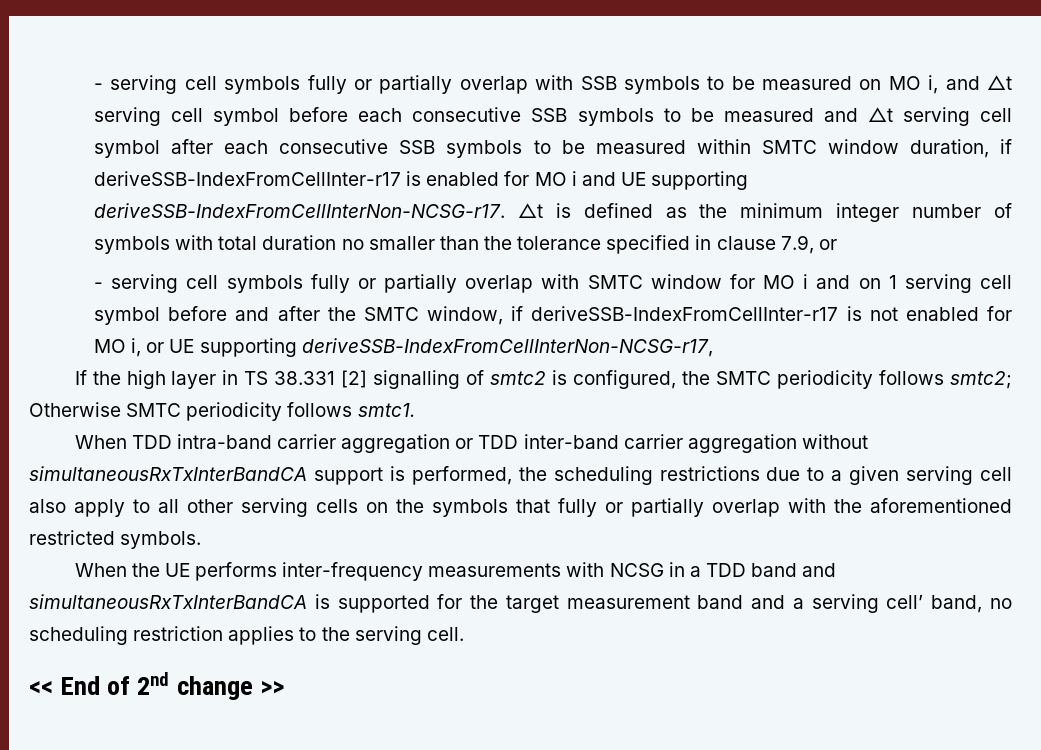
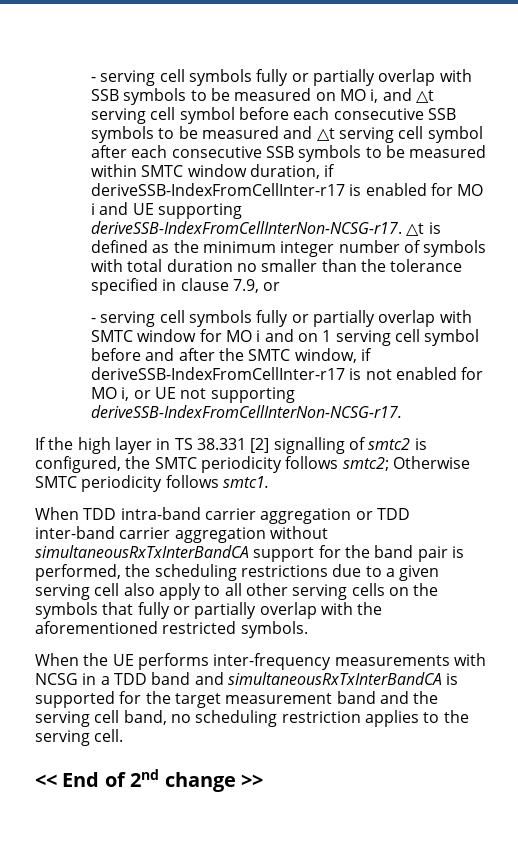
[199,338,713,357] supporting deriveSSB-IndexFromCellInterNon-NCSG-r17, -> [180,387,295,403] [90,405,402,418] not supporting deriveSSB-IndexFromCellInterNon-NCSG-r17.
(383, 476) none -> [318,545,448,562] for the band pair
[792,594,924,613] a serving cell’ -> [413,691,439,704] [35,710,120,727] the serving cell

